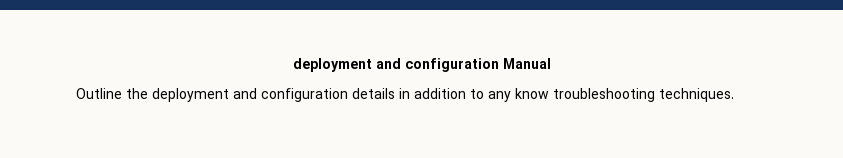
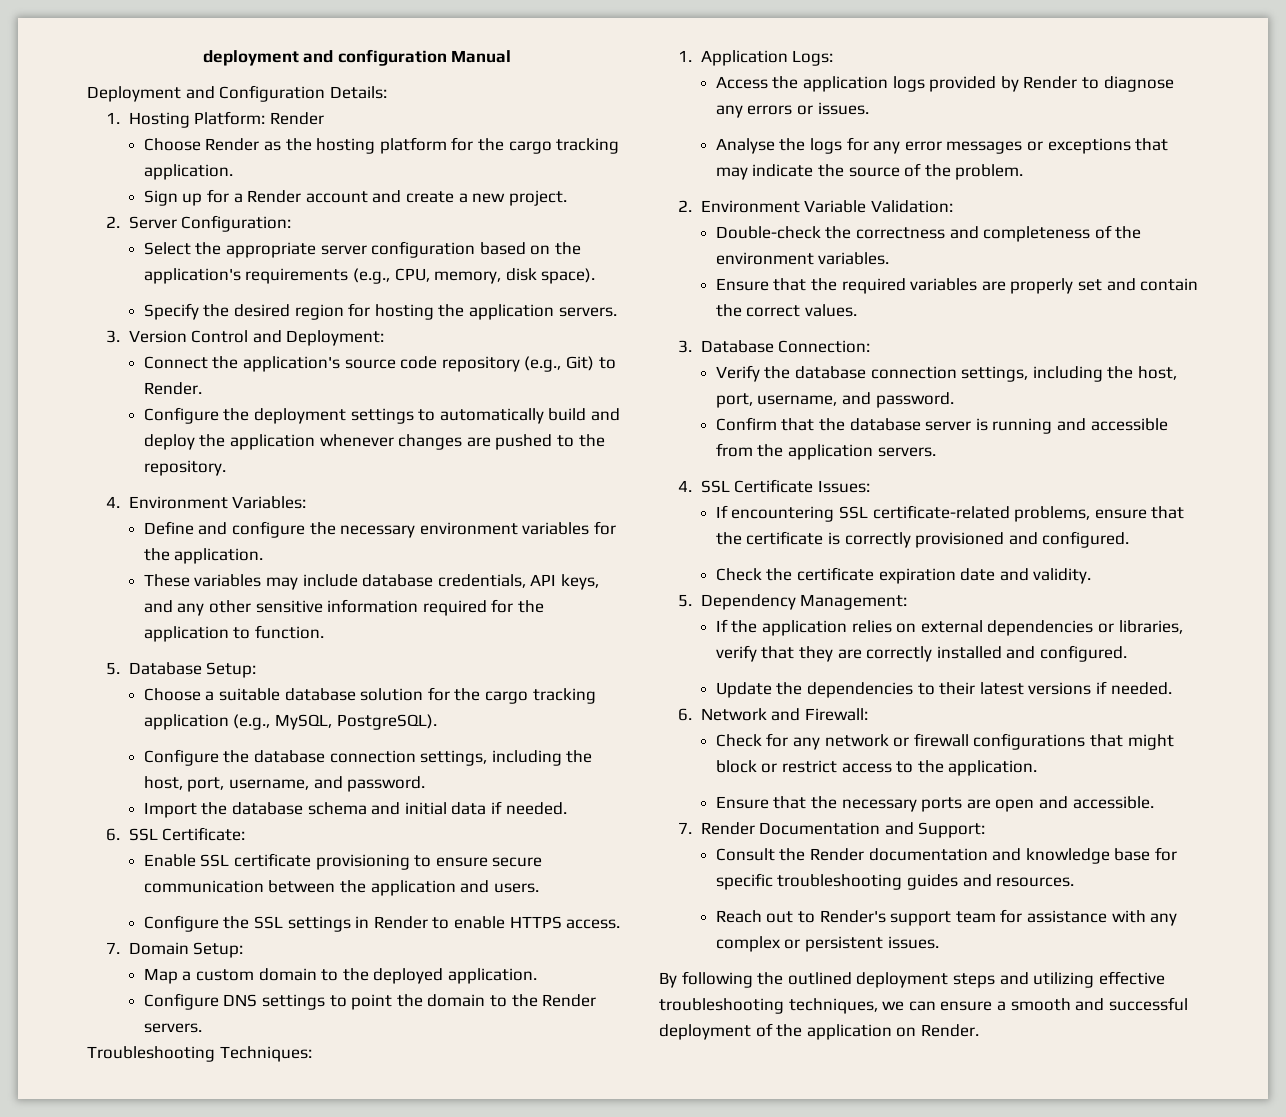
[76,88,734,102] Outline the deployment and configuration details in addition to any know troubleshooting techniques. -> [87,85,387,102] [106,111,324,128] [143,137,620,154] [143,164,233,180] [143,189,567,206] [106,215,292,232] [143,241,582,258] [143,268,596,284] [143,303,617,320] [106,330,385,346] [143,356,616,372] [143,382,202,395] [143,407,621,424] [143,434,605,450] [143,460,226,476] [106,496,307,509] [143,521,617,538] [143,548,264,564] [143,574,600,590] [143,599,545,616] [143,625,325,642] [106,662,257,678] [143,687,596,704] [143,714,437,730] [143,749,593,766] [143,776,426,792] [143,801,567,818] [106,827,246,841] [143,853,543,870] [143,880,539,896] [143,915,621,932] [106,942,244,958] [143,968,538,984] [143,993,597,1010] [143,1023,202,1033] [87,1046,312,1062] [678,50,834,66] [715,76,1174,92] [715,102,869,118] [715,137,1169,154] [715,163,1024,180] [678,200,953,213] [715,225,1142,242] [715,252,890,265] [715,278,1199,294] [715,304,858,317] [678,340,871,353] [715,365,1178,382] [715,392,954,408] [715,417,1168,434] [715,443,936,460] [678,479,870,493] [715,505,1185,522] [715,531,1130,548] [715,567,1092,584] [678,594,908,610] [715,619,1183,636] [715,645,1128,662] [715,681,1172,698] [678,708,868,721] [715,733,1174,750] [715,760,1038,776] [715,796,1154,812] [678,822,986,838] [715,847,1178,864] [715,873,1075,890] [715,909,1178,926] [715,936,939,952] [659,971,1165,988] [659,997,1188,1014] [659,1023,979,1040] Deployment and Configuration Details: // 1. Hosting Platform: Render // Choose Render as the hosting platform for the cargo tracking application. // Sign up for a Render account and create a new project. // 2. Server Configuration: // Select the appropriate server configuration based on the application's requirements (e.g., CPU, memory, disk space). // Specify the desired region for hosting the application servers. // 3. Version Control and Deployment: // Connect the application's source code repository (e.g., Git) to Render. // Configure the deployment settings to automatically build and deploy the application whenever changes are pushed to the repository. // 4. Environment Variables: // Define and configure the necessary environment variables for the application. // These variables may include database credentials, API keys, and any other sensitive information required for the application to function. // 5. Database Setup: // Choose a suitable database solution for the cargo tracking application (e.g., MySQL, PostgreSQL). // Configure the database connection settings, including the host, port, username, and password. // Import the database schema and initial data if needed. // 6. SSL Certificate: // Enable SSL certificate provisioning to ensure secure communication between the application and users. // Configure the SSL settings in Render to enable HTTPS access. // 7. Domain Setup: // Map a custom domain to the deployed application. // Configure DNS settings to point the domain to the Render servers. // Troubleshooting Techniques: // 1. Application Logs: // Access the application logs provided by Render to diagnose any errors or issues. // Analyse the logs for any error messages or exceptions that may indicate the source of the problem. // 2. Environment Variable Validation: // Double-check the correctness and completeness of the environment variables. // Ensure that the required variables are properly set and contain the correct values. // 3. Database Connection: // Verify the database connection settings, including the host, port, username, and password. // Confirm that the database server is running and accessible from the application servers. // 4. SSL Certificate Issues: // If encountering SSL certificate-related problems, ensure that the certificate is correctly provisioned and configured. // Check the certificate expiration date and validity. // 5. Dependency Management: // If the application relies on external dependencies or libraries, verify that they are correctly installed and configured. // Update the dependencies to their latest versions if needed. // 6. Network and Firewall: // Check for any network or firewall configurations that might block or restrict access to the application. // Ensure that the necessary ports are open and accessible. // 7. Render Documentation and Support: // Consult the Render documentation and knowledge base for specific troubleshooting guides and resources. // Reach out to Render's support team for assistance with any complex or persistent issues. // By following the outlined deployment steps and utilizing effective troubleshooting techniques, we can ensure a smooth and successful deployment of the application on Render.

